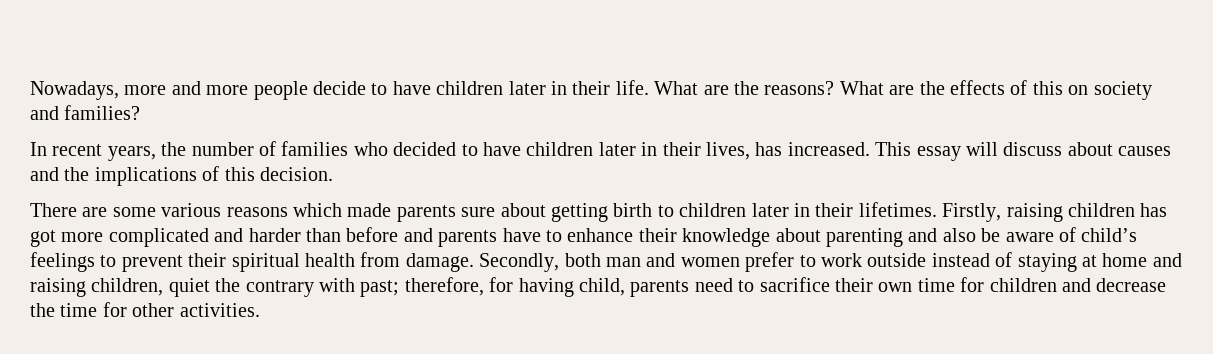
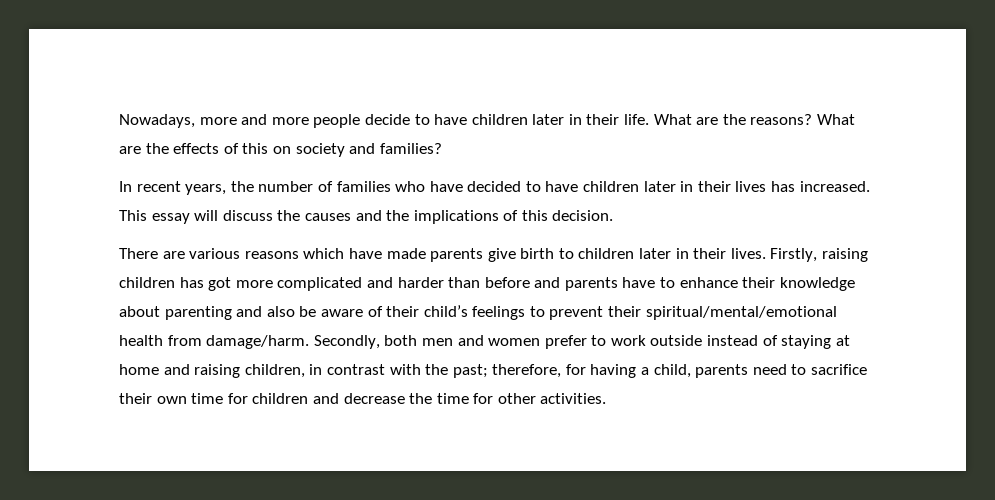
(388, 149) none -> [429,181,463,192] have
[705,142,750,160] lives, -> [735,181,767,192] lives
[1067,142,1113,156] about -> [277,210,301,221] the
[112,207,156,217] some -> (185, 255) none
(342, 210) none -> [348,248,382,259] have
[461,203,608,222] sure about getting -> [487,248,516,262] give
[858,202,937,217] lifetimes. -> [730,248,766,259] lives.
(1076, 234) none -> [386,306,420,317] their
[231,253,300,272] spiritual -> [645,306,837,320] spiritual/mental/emotional
[405,253,474,272] damage. -> [206,335,310,349] damage/harm.
[605,257,641,267] man -> [421,338,453,346] men
[168,278,355,297] quiet the contrary with -> [309,364,449,375] in contrast with the
(574, 287) none -> [641,367,650,375] a

